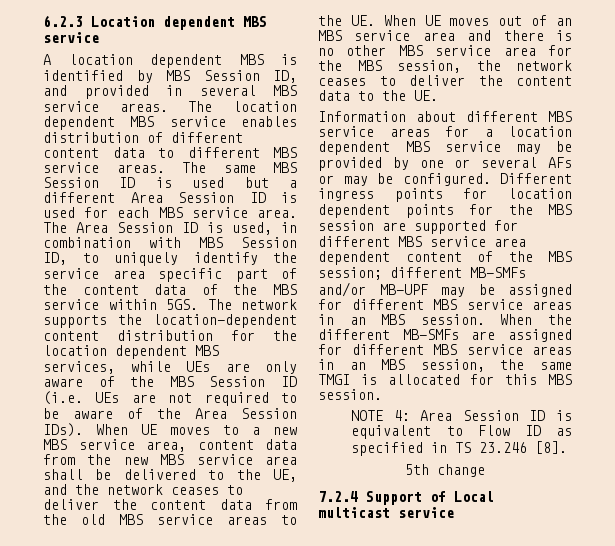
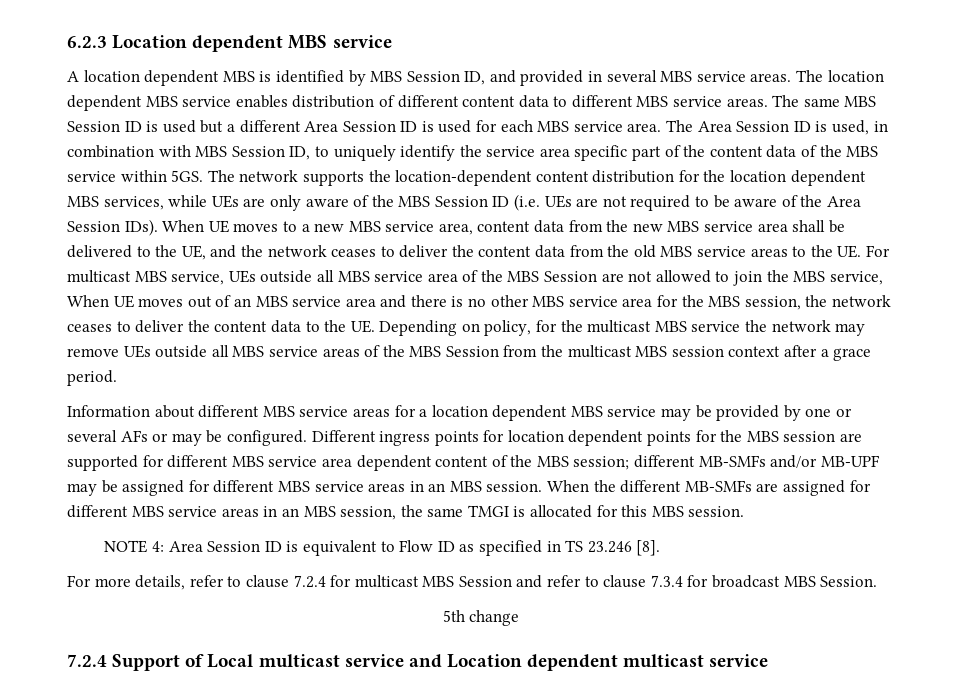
(375, 20) none -> [865,245,890,257] [67,270,883,286] For multicast MBS service, UEs outside all MBS service area of the MBS Session are not allowed to join the MBS service,
(438, 95) none -> [379,320,866,336] [67,345,872,361] [67,370,117,386] Depending on policy, for the multicast MBS service the network may remove UEs outside all MBS service areas of the MBS Session from the multicast MBS session context after a grace period.
(568, 447) none -> [67,575,878,590] // For more details, refer to clause 7.2.4 for multicast MBS Session and refer to clause 7.3.4 for broadcast MBS Session.
(454, 512) none -> [408,654,769,671] and Location dependent multicast service

